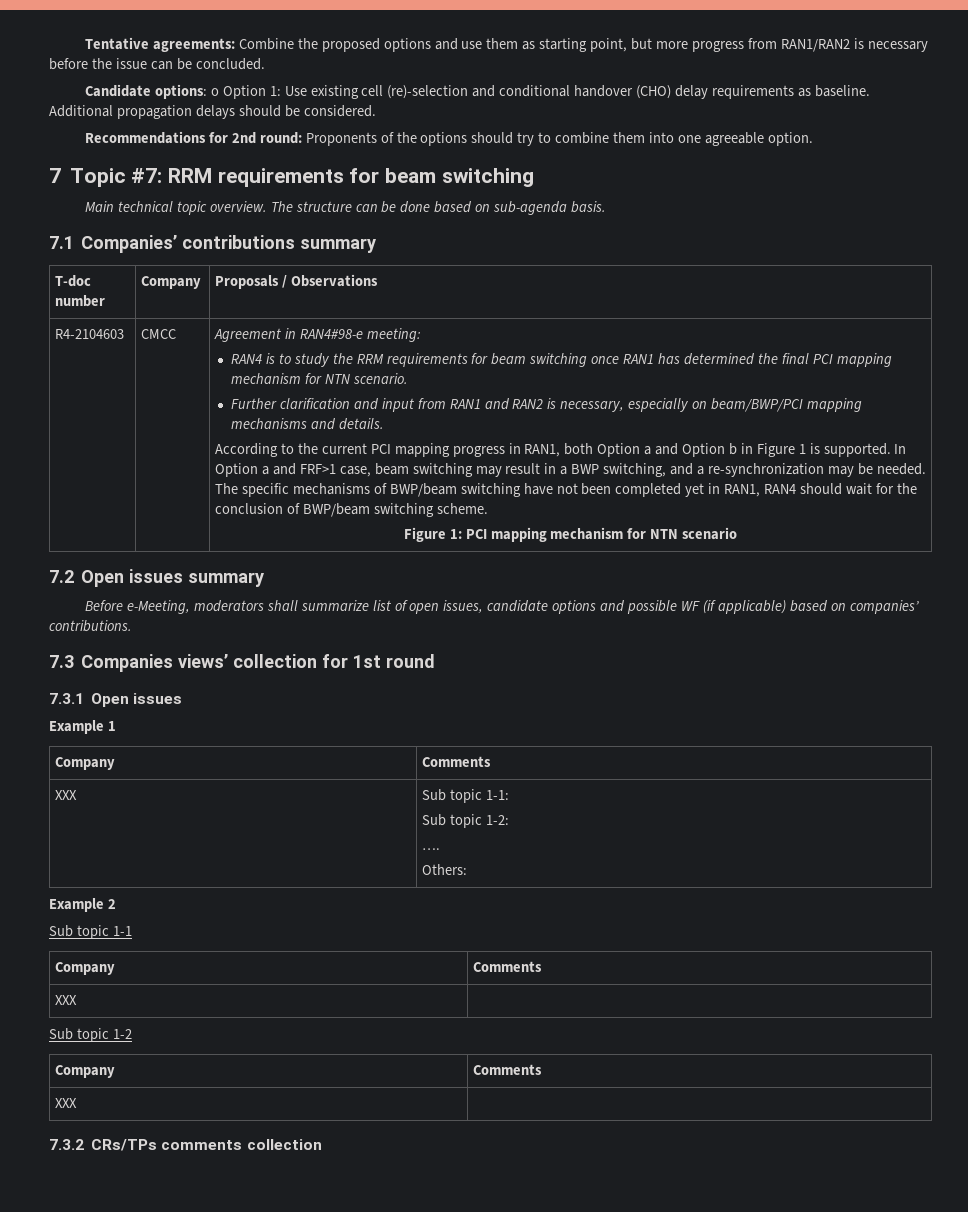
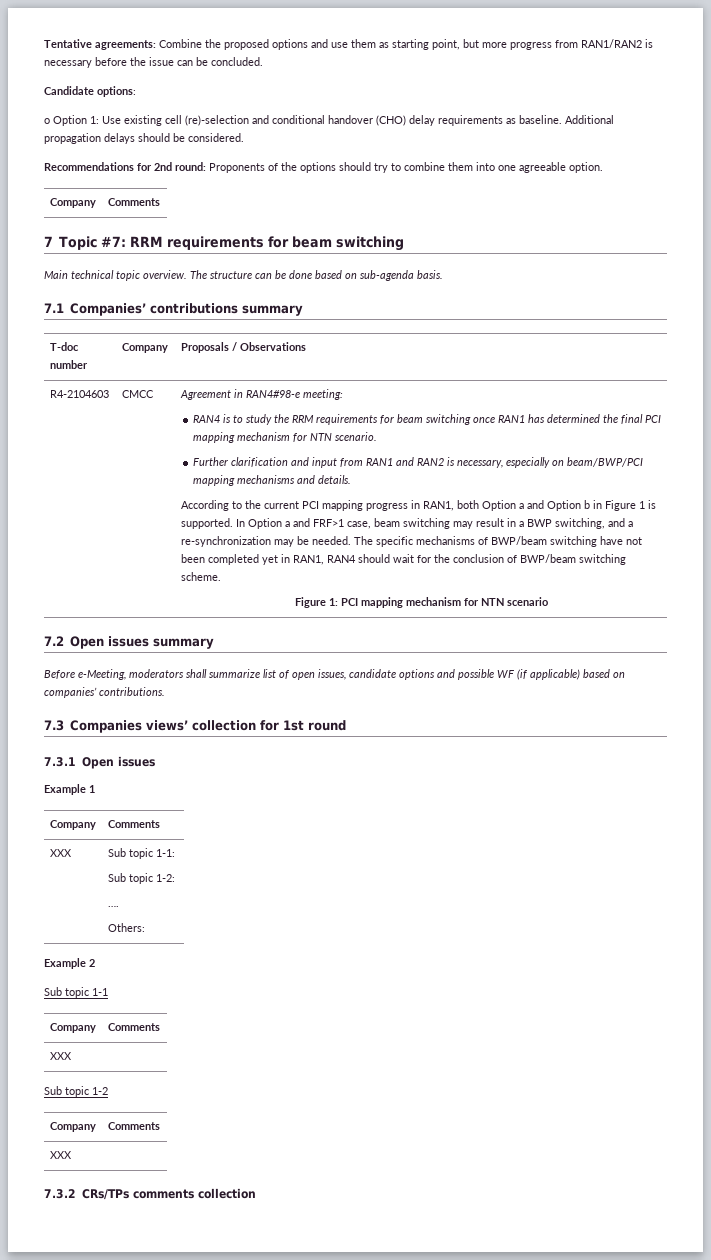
(207, 91) none -> (136, 91) //
(813, 139) none -> [49,198,96,208] [107,198,160,206] // Company | Comments

